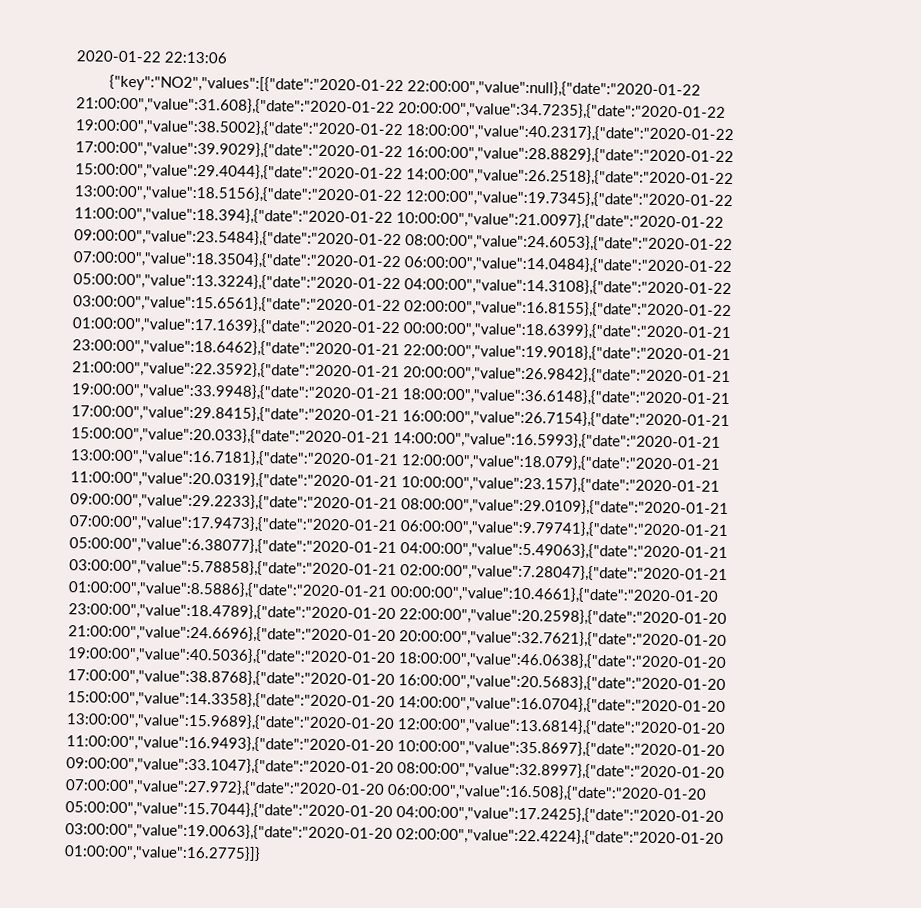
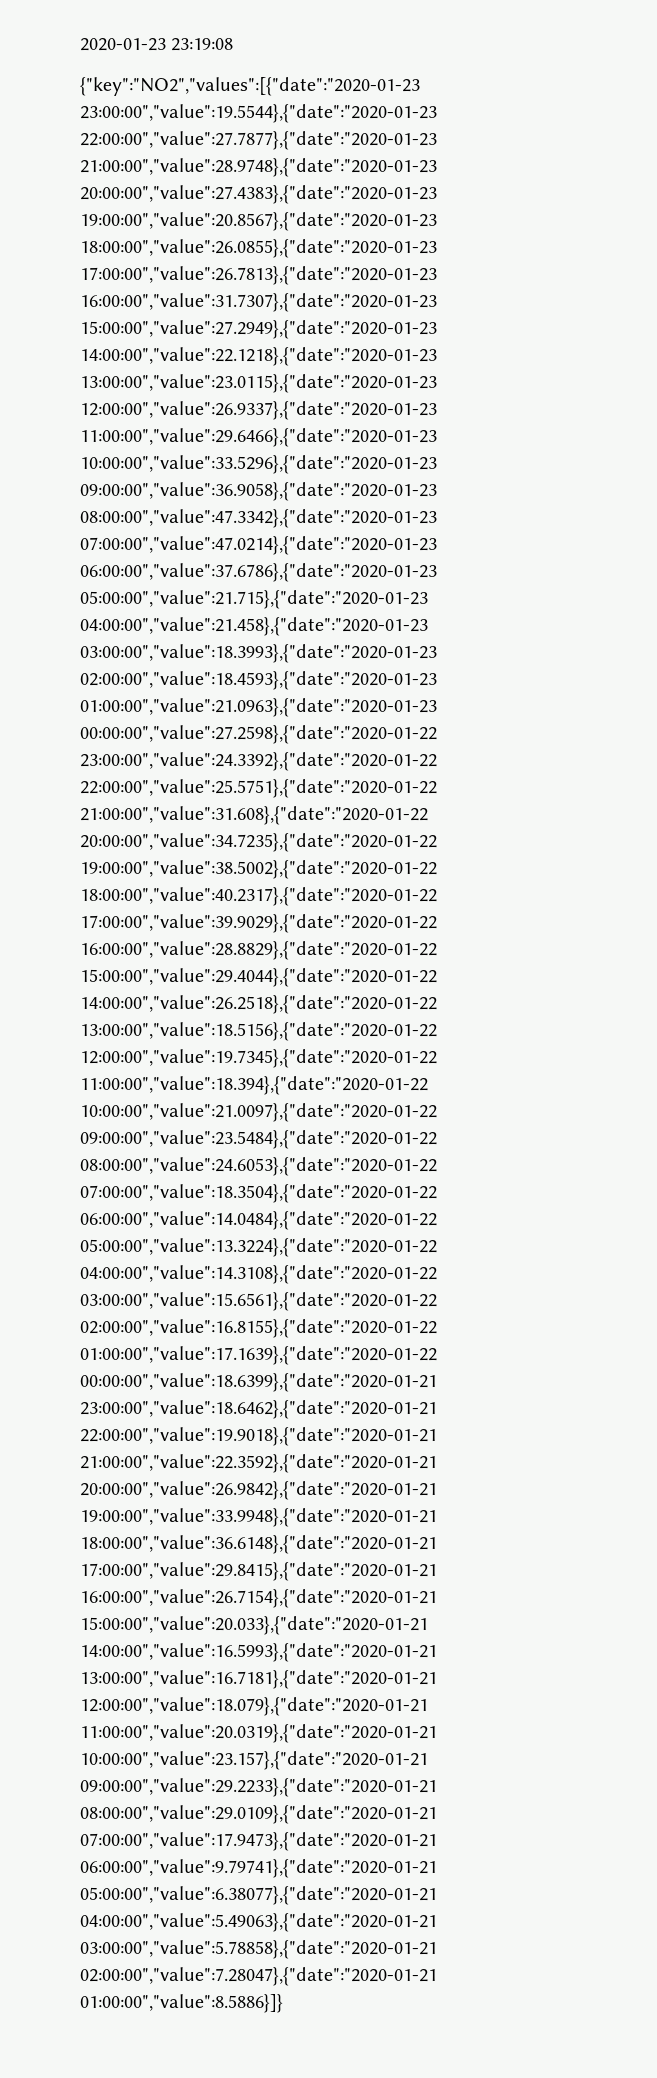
[76,50,228,64] [108,74,701,99] 2020-01-22 22:13:06 // {"key":"NO2","values":[{"date":"2020-01-22 22:00:00","value":null},{"date":"2020-01-22 -> [80,38,234,51] [80,77,420,96] [80,104,437,123] [80,131,437,150] [80,158,437,177] [80,185,437,204] [80,212,437,231] [80,239,437,258] [80,266,437,285] [80,293,437,312] [80,320,437,339] [80,347,437,366] [80,374,437,393] [80,401,437,420] [80,428,437,447] [80,455,437,474] [80,482,437,501] [80,509,437,528] [80,536,437,555] [80,563,437,582] [80,590,428,609] [80,617,428,636] [80,644,437,663] [80,671,437,690] [80,698,437,717] [80,725,437,744] [80,752,437,771] [80,779,437,798] 2020-01-23 23:19:08 // {"key":"NO2","values":[{"date":"2020-01-23 23:00:00","value":19.5544},{"date":"2020-01-23 22:00:00","value":27.7877},{"date":"2020-01-23 21:00:00","value":28.9748},{"date":"2020-01-23 20:00:00","value":27.4383},{"date":"2020-01-23 19:00:00","value":20.8567},{"date":"2020-01-23 18:00:00","value":26.0855},{"date":"2020-01-23 17:00:00","value":26.7813},{"date":"2020-01-23 16:00:00","value":31.7307},{"date":"2020-01-23 15:00:00","value":27.2949},{"date":"2020-01-23 14:00:00","value":22.1218},{"date":"2020-01-23 13:00:00","value":23.0115},{"date":"2020-01-23 12:00:00","value":26.9337},{"date":"2020-01-23 11:00:00","value":29.6466},{"date":"2020-01-23 10:00:00","value":33.5296},{"date":"2020-01-23 09:00:00","value":36.9058},{"date":"2020-01-23 08:00:00","value":47.3342},{"date":"2020-01-23 07:00:00","value":47.0214},{"date":"2020-01-23 06:00:00","value":37.6786},{"date":"2020-01-23 05:00:00","value":21.715},{"date":"2020-01-23 04:00:00","value":21.458},{"date":"2020-01-23 03:00:00","value":18.3993},{"date":"2020-01-23 02:00:00","value":18.4593},{"date":"2020-01-23 01:00:00","value":21.0963},{"date":"2020-01-23 00:00:00","value":27.2598},{"date":"2020-01-22 23:00:00","value":24.3392},{"date":"2020-01-22 22:00:00","value":25.5751},{"date":"2020-01-22
[68,580,718,605] [68,602,727,628] [68,624,727,650] [67,646,726,672] [67,668,726,694] [67,690,726,716] [66,712,726,737] [66,734,725,759] [66,756,725,781] [65,778,707,803] [65,800,724,825] [65,822,724,847] [64,844,261,863] 01:00:00","value":8.5886},{"date":"2020-01-21 00:00:00","value":10.4661},{"date":"2020-01-20 23:00:00","value":18.4789},{"date":"2020-01-20 22:00:00","value":20.2598},{"date":"2020-01-20 21:00:00","value":24.6696},{"date":"2020-01-20 20:00:00","value":32.7621},{"date":"2020-01-20 19:00:00","value":40.5036},{"date":"2020-01-20 18:00:00","value":46.0638},{"date":"2020-01-20 17:00:00","value":38.8768},{"date":"2020-01-20 16:00:00","value":20.5683},{"date":"2020-01-20 15:00:00","value":14.3358},{"date":"2020-01-20 14:00:00","value":16.0704},{"date":"2020-01-20 13:00:00","value":15.9689},{"date":"2020-01-20 12:00:00","value":13.6814},{"date":"2020-01-20 11:00:00","value":16.9493},{"date":"2020-01-20 10:00:00","value":35.8697},{"date":"2020-01-20 09:00:00","value":33.1047},{"date":"2020-01-20 08:00:00","value":32.8997},{"date":"2020-01-20 07:00:00","value":27.972},{"date":"2020-01-20 06:00:00","value":16.508},{"date":"2020-01-20 05:00:00","value":15.7044},{"date":"2020-01-20 04:00:00","value":17.2425},{"date":"2020-01-20 03:00:00","value":19.0063},{"date":"2020-01-20 02:00:00","value":22.4224},{"date":"2020-01-20 01:00:00","value":16.2775}]} -> [80,1994,283,2013] 01:00:00","value":8.5886}]}

